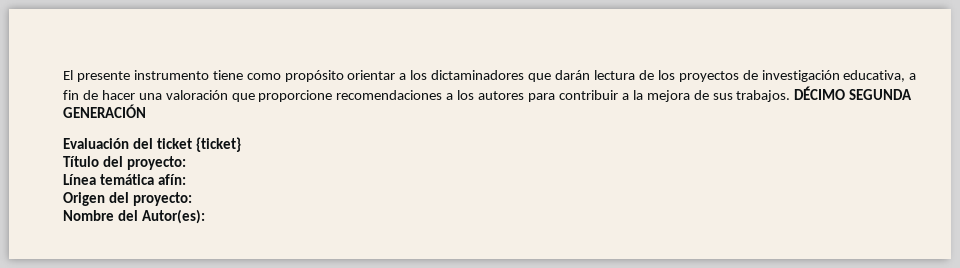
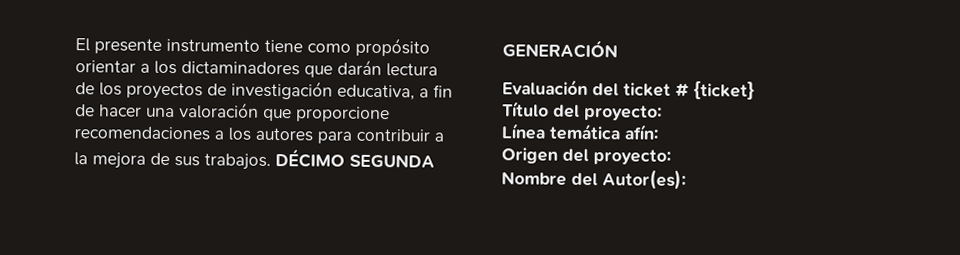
(192, 143) none -> [675,82,689,97] #

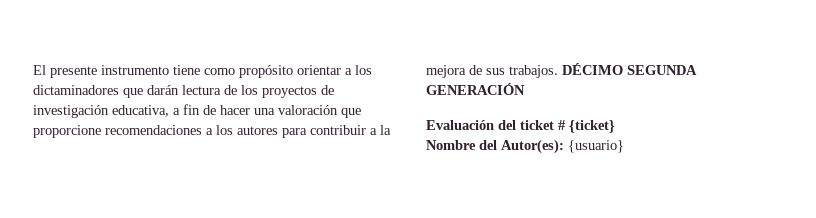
[502,101,662,121] [501,123,659,141] [501,147,671,165] // Título del proyecto: // Línea temática afín: // Origen del proyecto: -> (615, 126) none
(686, 179) none -> [568,140,624,153] {usuario}

